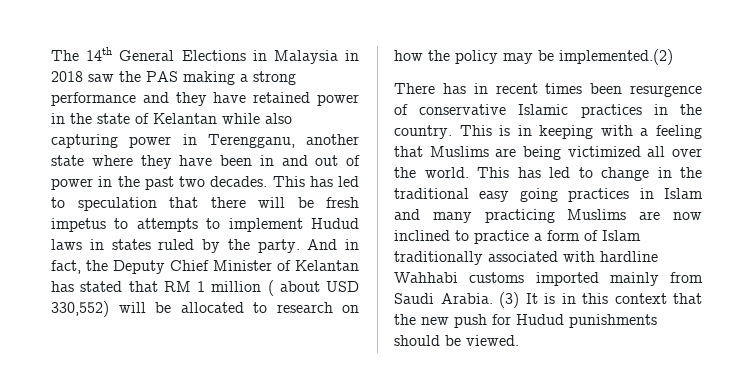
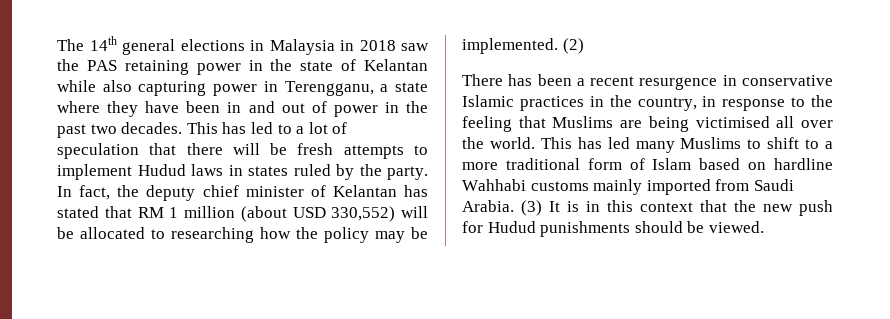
[119,50,246,61] General Elections -> [122,39,245,55] general elections
[183,71,296,85] [51,92,311,106] making a strong performance and they have retained -> [124,60,189,75] retaining
[306,134,359,145] another -> [380,84,389,92] a
(65, 202) none -> [296,122,348,134] a lot of
[51,218,129,232] impetus to -> (334, 149) none
[307,239,359,250] [51,260,272,274] And in fact, the Deputy Chief Minister -> [57,185,304,201] In fact, the deputy chief minister
[267,280,320,296] ( about -> [240,206,287,222] (about
[276,302,359,313] research on -> [171,227,254,243] researching
[559,49,673,65] implemented.(2) -> [462,38,584,54] implemented. (2)
[473,83,702,97] [394,104,408,115] in recent times been resurgence of -> [537,74,737,90] been a recent resurgence in
[394,125,649,139] country. This is in keeping with a -> [637,95,833,111] country, in response to the
[567,146,641,157] victimized -> [695,116,770,128] victimised
[578,167,702,181] [394,188,703,202] [394,209,702,223] [394,230,641,244] [394,251,595,265] to change in the traditional easy going practices in Islam and many practicing Muslims are now inclined to practice a form of Islam traditionally associated with -> [635,137,833,153] [462,158,767,170] many Muslims to shift to a more traditional form of Islam based on
[535,272,659,286] imported mainly -> [593,179,711,195] mainly imported

